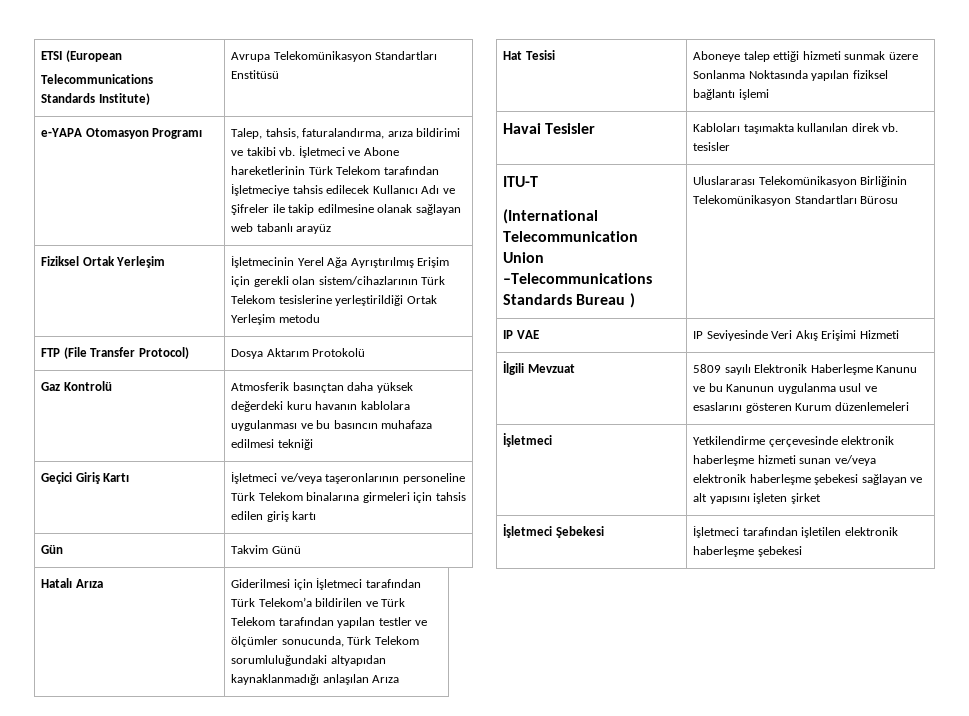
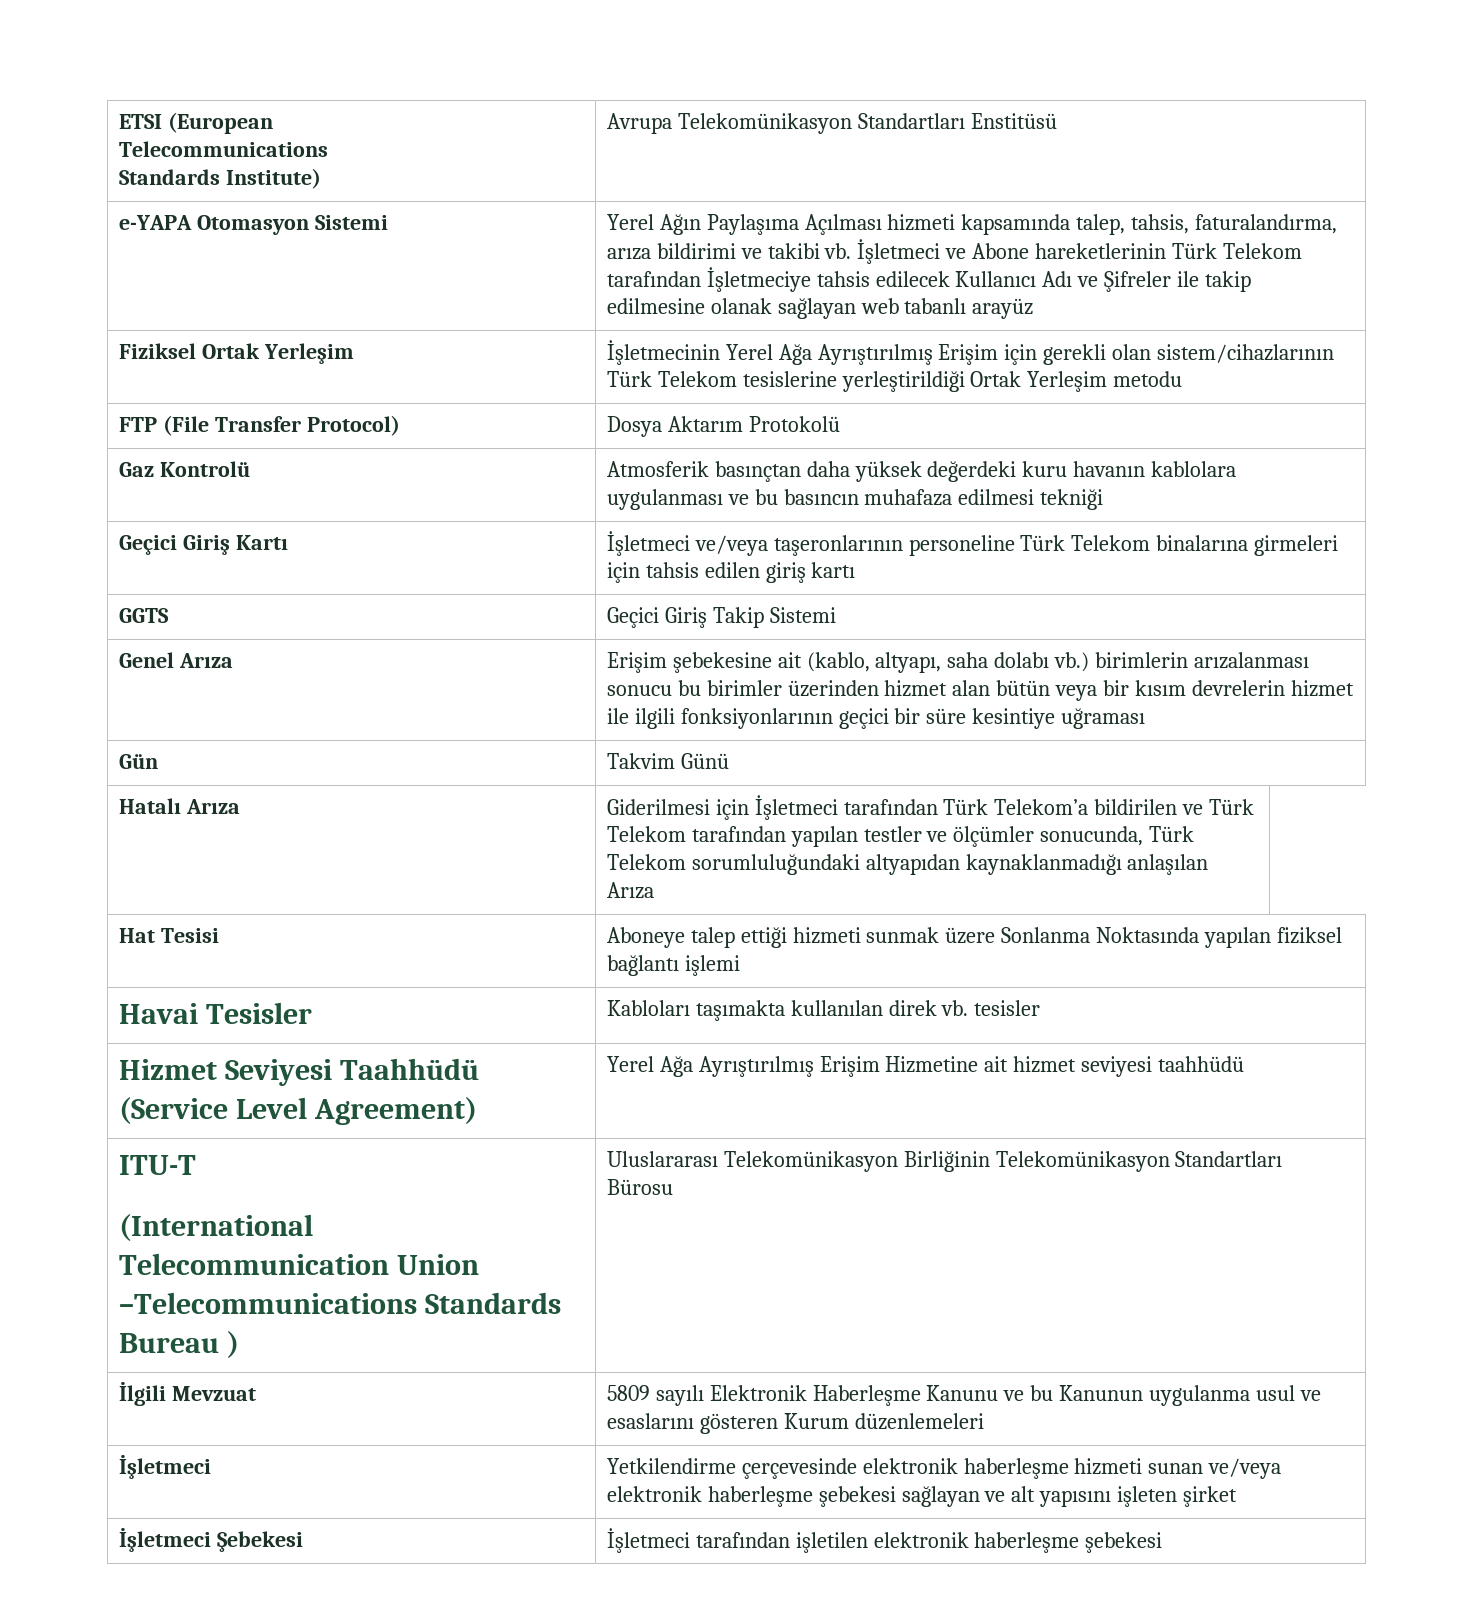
[152,128,203,139] [231,128,263,139] Programı | Talep, -> [314,215,388,230] [606,214,1126,235] Sistemi | Yerel Ağın Paylaşıma Açılması hizmeti kapsamında talep,
(317, 515) none -> [118,608,169,623] [606,607,836,628] [118,652,233,668] [606,652,1310,673] [606,680,1355,701] [606,708,1146,729] // GGTS | Geçici Giriş Takip Sistemi // Genel Arıza | Erişim şebekesine ait (kablo, altyapı, saha dolabı vb.) birimlerin arızalanması sonucu bu birimler üzerinden hizmet alan bütün veya bir kısım devrelerin hizmet ile ilgili fonksiyonlarının geçici bir süre kesintiye uğraması
(731, 146) none -> [118,1058,479,1086] [118,1097,477,1125] [606,1056,1245,1077] // Hizmet Seviyesi Taahhüdü (Service Level Agreement) | Yerel Ağa Ayrıştırılmış Erişim Hizmetine ait hizmet seviyesi taahhüdü
[503,330,539,339] [693,330,899,341] // IP VAE | IP Seviyesinde Veri Akış Erişimi Hizmeti -> (673, 1187) none

